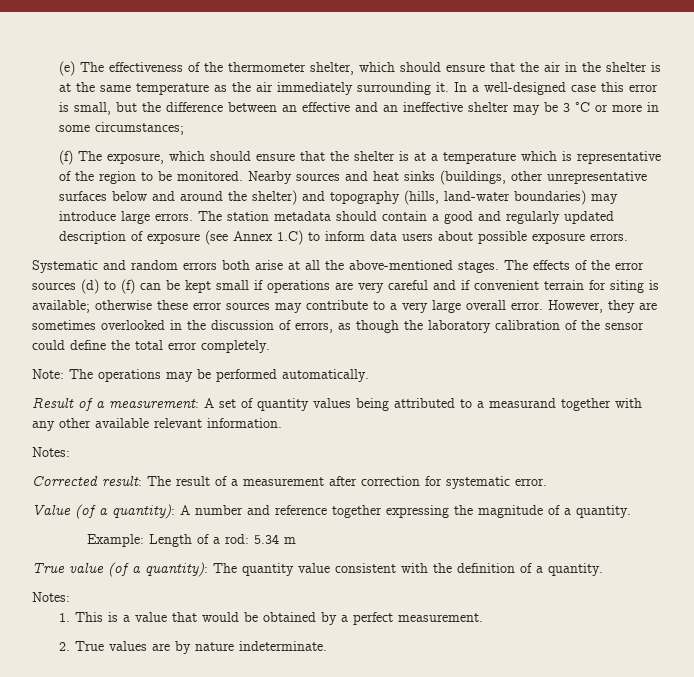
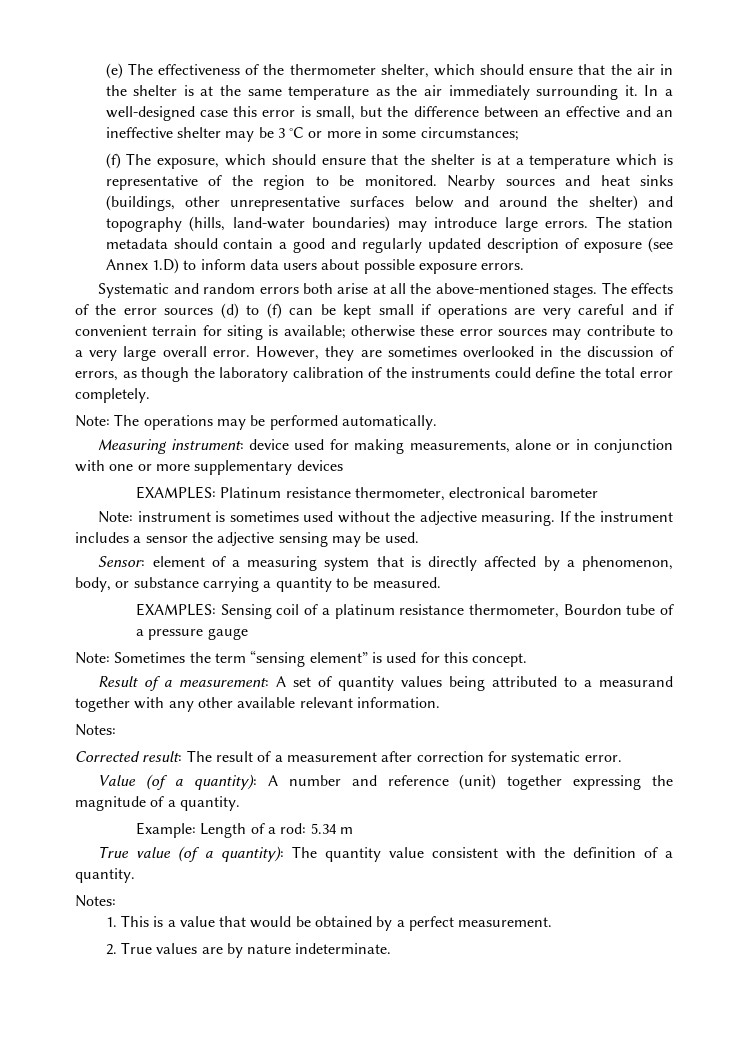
[277,230,304,245] 1.C) -> [151,258,179,274] 1.D)
[605,322,644,330] sensor -> [411,367,491,378] instruments
(369, 375) none -> [98,439,674,454] [75,460,343,475] [136,486,598,501] [98,511,674,526] [75,532,419,547] [98,556,673,571] [75,577,441,592] [136,603,674,619] [136,628,248,640] [75,650,528,667] // Measuring instrument: device used for making measurements, alone or in conjunction with one or more supplementary devices // EXAMPLES: Platinum resistance thermometer, electronical barometer // Note: instrument is sometimes used without the adjective measuring. If the instrument includes a sensor the adjective sensing may be used. // Sensor: element of a measuring system that is directly affected by a phenomenon, body, or substance carrying a quantity to be measured. // EXAMPLES: Sensing coil of a platinum resistance thermometer, Bourdon tube of a pressure gauge // Note: Sometimes the term “sensing element” is used for this concept.
(327, 510) none -> [459,774,497,790] (unit)

